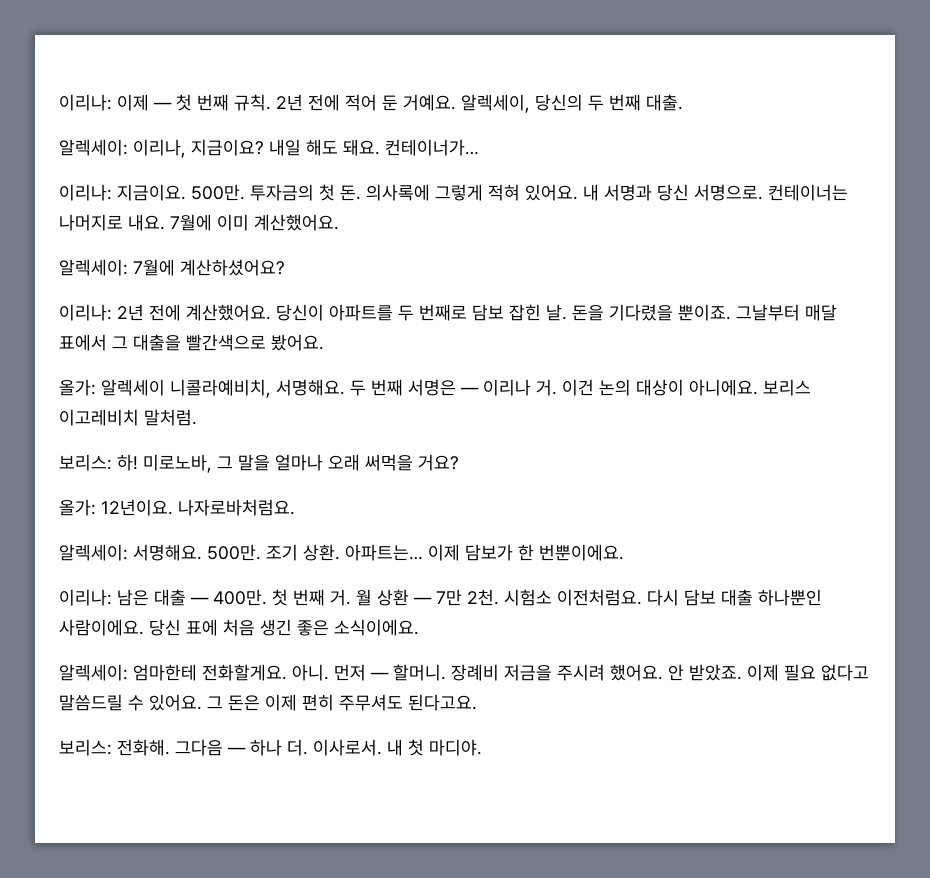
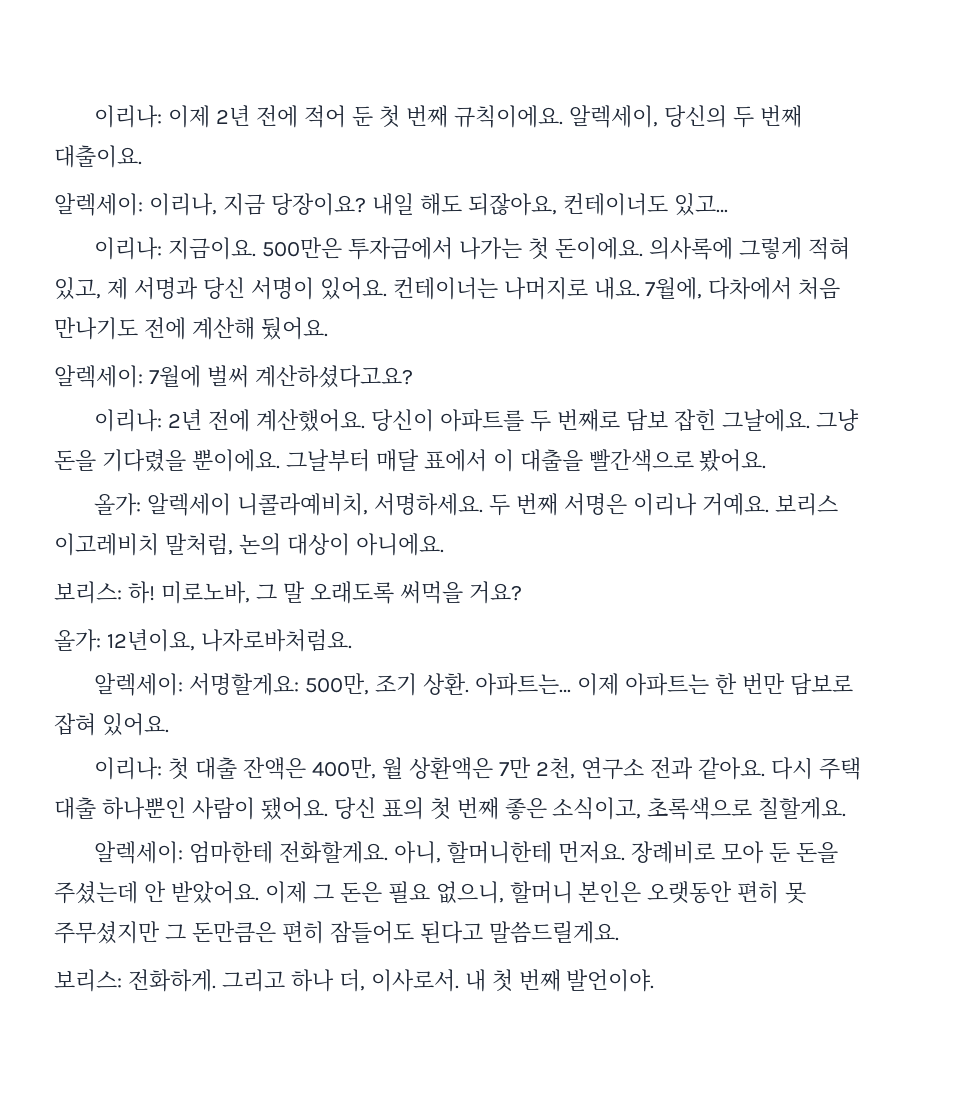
[153,94,271,111] — 첫 번째 규칙. -> (211, 116) none
[403,94,456,111] 거예요. -> [379,105,563,128] 첫 번째 규칙이에요.
[646,94,683,111] 대출. -> [54,145,142,168] 대출이요.
[191,139,479,156] [59,184,848,201] [59,214,339,231] 지금이요? 내일 해도 돼요. 컨테이너가… // 이리나: 지금이요. 500만. 투자금의 첫 돈. 의사록에 그렇게 적혀 있어요. 내 서명과 당신 서명으로. 컨테이너는 나머지로 내요. 7월에 이미 계산했어요. -> [222,193,728,216] [94,237,850,260] [54,277,841,300] [54,317,328,340] 지금 당장이요? 내일 해도 되잖아요, 컨테이너도 있고… // 이리나: 지금이요. 500만은 투자금에서 나가는 첫 돈이에요. 의사록에 그렇게 적혀 있고, 제 서명과 당신 서명이 있어요. 컨테이너는 나머지로 내요. 7월에, 다차에서 처음 만나기도 전에 계산해 뒀어요.
[180,259,285,276] 계산하셨어요? -> [206,365,413,388] 벌써 계산하셨다고요?
[546,304,567,321] 날. -> [721,409,859,432] 그날에요. 그냥
[678,304,731,321] 뿐이죠. -> [191,449,280,472] 뿐이에요.
[112,336,128,349] 그 -> [492,449,514,472] 이
[276,379,345,396] 서명해요. -> [374,493,484,516] 서명하세요.
[460,379,594,396] — 이리나 거. 이건 -> [633,493,838,516] [54,533,233,556] 이리나 거예요. 보리스 이고레비치 말처럼,
[763,379,811,396] [59,409,197,426] 보리스 이고레비치 말처럼. -> (444, 544) none
[238,454,360,471] 말을 얼마나 오래 -> [282,581,394,604] 말 오래도록
[101,499,173,516] 12년이요. -> [106,629,195,652] 12년이요,
[133,544,261,561] 서명해요. 500만. -> [189,673,370,696] 서명할게요: 500만,
[465,544,624,561] [59,589,822,606] [59,619,419,636] [59,664,869,681] [59,694,477,711] [59,739,308,756] 담보가 한 번뿐이에요. // 이리나: 남은 대출 — 400만. 첫 번째 거. 월 상환 — 7만 2천. 시험소 이전처럼요. 다시 담보 대출 하나뿐인 사람이에요. 당신 표에 처음 생긴 좋은 소식이에요. // 알렉세이: 엄마한테 전화할게요. 아니. 먼저 — 할머니. 장례비 저금을 주시려 했어요. 안 받았죠. 이제 필요 없다고 말씀드릴 수 있어요. 그 돈은 이제 편히 주무셔도 된다고요. // 보리스: 전화해. 그다음 — 하나 더. -> [625,673,853,696] [54,713,169,736] [94,757,861,780] [54,797,847,820] [94,841,838,864] [54,881,807,904] [54,921,619,944] [54,969,365,992] 아파트는 한 번만 담보로 잡혀 있어요. // 이리나: 첫 대출 잔액은 400만, 월 상환액은 7만 2천, 연구소 전과 같아요. 다시 주택 대출 하나뿐인 사람이 됐어요. 당신 표의 첫 번째 좋은 소식이고, 초록색으로 칠할게요. // 알렉세이: 엄마한테 전화할게요. 아니, 할머니한테 먼저요. 장례비로 모아 둔 돈을 주셨는데 안 받았어요. 이제 그 돈은 필요 없으니, 할머니 본인은 오랫동안 편히 못 주무셨지만 그 돈만큼은 편히 잠들어도 된다고 말씀드릴게요. // 보리스: 전화하게. 그리고 하나 더,
[429,739,482,756] 마디야. -> [518,969,655,992] 번째 발언이야.

